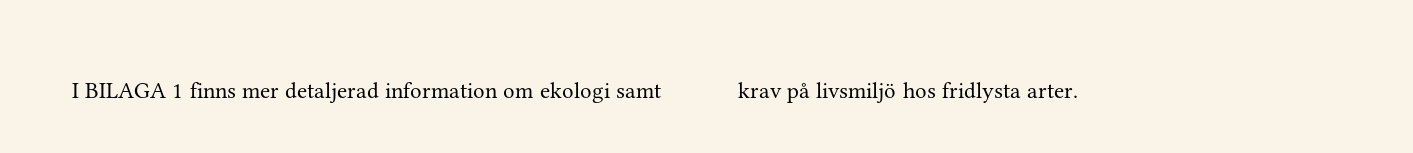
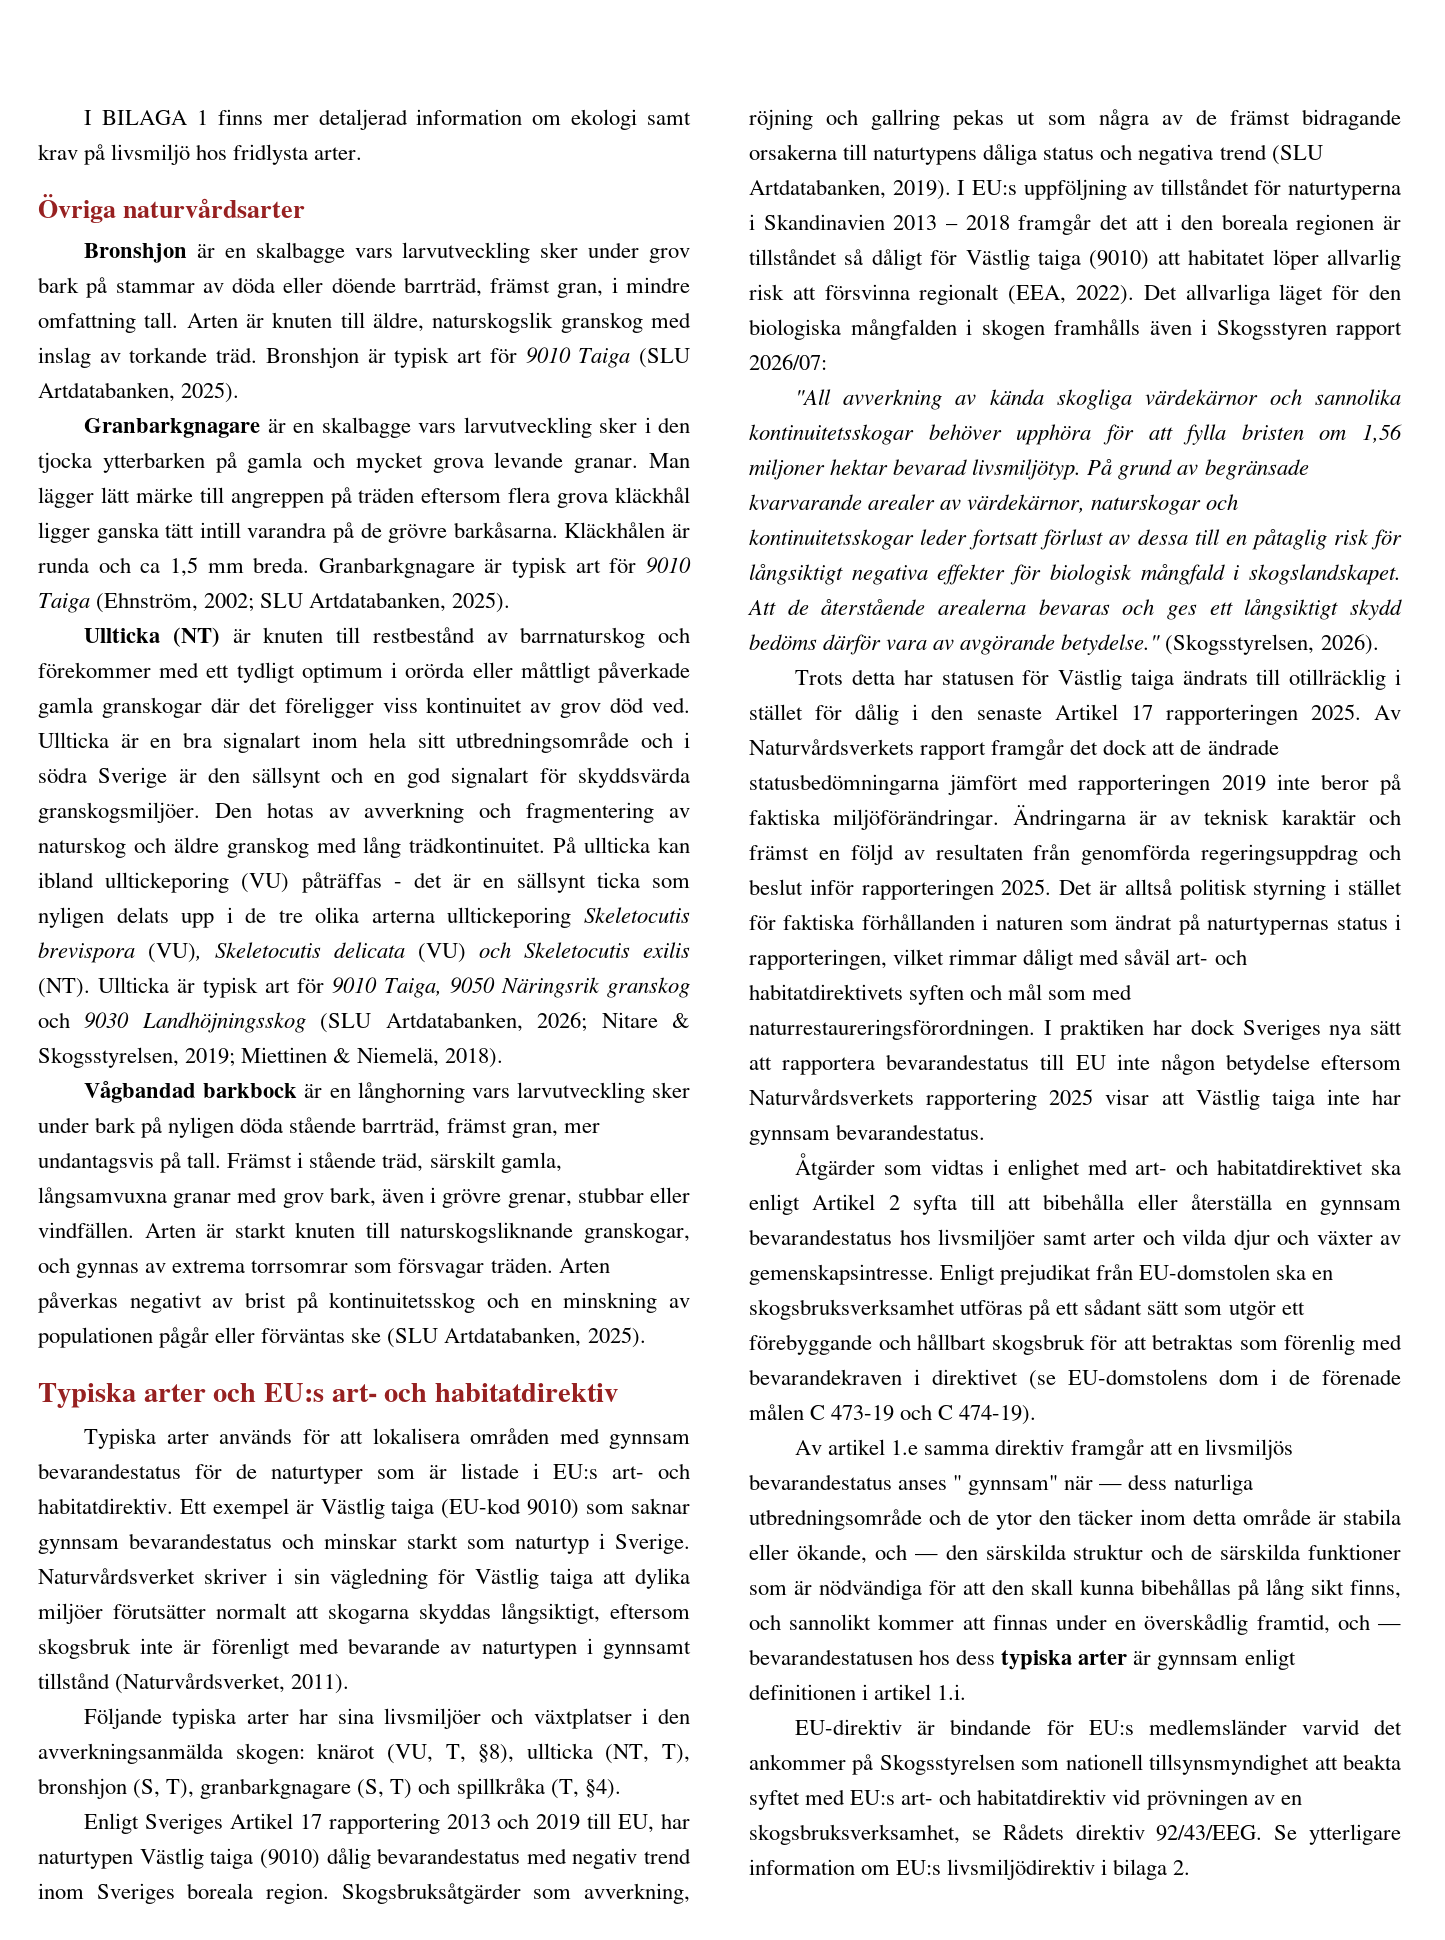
(1079, 91) none -> [38,194,306,223] [84,242,690,263] [38,277,690,298] [38,312,691,333] [38,347,691,368] [38,382,240,403] [84,417,690,438] [38,452,690,473] [38,487,690,508] [38,522,691,543] [38,557,691,578] [38,592,511,613] [84,627,690,648] [38,662,690,683] [38,697,690,718] [38,732,690,753] [38,767,690,788] [38,802,691,823] [38,837,691,858] [38,872,690,893] [38,907,690,928] [38,942,690,963] [38,977,690,998] [38,1012,691,1033] [38,1047,504,1068] [84,1080,690,1103] [38,1117,600,1138] [38,1152,562,1173] [38,1187,690,1208] [38,1222,690,1243] [38,1257,610,1278] [38,1292,690,1313] [38,1327,646,1348] [38,1383,619,1408] [84,1428,690,1449] [38,1463,690,1484] [38,1498,690,1519] [38,1533,690,1554] [38,1568,690,1589] [38,1603,690,1624] [38,1638,691,1659] [38,1673,350,1694] [84,1708,690,1729] [38,1743,690,1764] [38,1778,621,1799] [84,1813,690,1834] [38,1848,691,1869] [38,1883,690,1904] [749,109,1401,130] [749,144,1323,165] [749,179,1401,200] [749,214,1401,235] [749,249,1401,270] [749,284,1401,305] [749,319,1402,340] [749,354,827,370] [795,389,1401,410] [749,424,1402,445] [749,459,1309,480] [749,494,1239,515] [749,529,1403,550] [749,564,1401,585] [747,599,1402,620] [749,634,1379,655] [795,669,1401,690] [749,704,1401,725] [749,739,1279,760] [749,774,1401,795] [749,805,1401,830] [749,844,1401,865] [749,879,1402,900] [749,914,1401,935] [749,949,1247,970] [749,984,1133,1005] [749,1019,1402,1040] [749,1054,1401,1075] [749,1089,1401,1110] [749,1124,986,1145] [795,1153,1401,1180] [749,1194,1401,1215] [749,1229,1401,1250] [749,1264,1334,1285] [749,1299,1305,1320] [749,1334,1402,1355] [749,1369,1401,1390] [749,1404,1037,1425] [795,1439,1293,1460] [749,1474,1253,1495] [749,1509,1401,1530] [749,1544,1401,1564] [749,1579,1401,1600] [749,1614,1401,1635] [749,1649,1296,1670] [749,1684,967,1700] [795,1719,1402,1735] [749,1754,1401,1775] [749,1789,1302,1810] [749,1824,1401,1845] [749,1859,1191,1880] // Övriga naturvårdsarter // Bronshjon är en skalbagge vars larvutveckling sker under grov bark på stammar av döda eller döende barrträd, främst gran, i mindre omfattning tall. Arten är knuten till äldre, naturskogslik granskog med inslag av torkande träd. Bronshjon är typisk art för 9010 Taiga (SLU Artdatabanken, 2025). // Granbarkgnagare är en skalbagge vars larvutveckling sker i den tjocka ytterbarken på gamla och mycket grova levande granar. Man lägger lätt märke till angreppen på träden eftersom flera grova kläckhål ligger ganska tätt intill varandra på de grövre barkåsarna. Kläckhålen är runda och ca 1,5 mm breda. Granbarkgnagare är typisk art för 9010 Taiga (Ehnström, 2002; SLU Artdatabanken, 2025). // Ullticka (NT) är knuten till restbestånd av barrnaturskog och förekommer med ett tydligt optimum i orörda eller måttligt påverkade gamla granskogar där det föreligger viss kontinuitet av grov död ved. Ullticka är en bra signalart inom hela sitt utbredningsområde och i södra Sverige är den sällsynt och en god signalart för skyddsvärda granskogsmiljöer. Den hotas av avverkning och fragmentering av naturskog och äldre granskog med lång trädkontinuitet. På ullticka kan ibland ulltickeporing (VU) påträffas - det är en sällsynt ticka som nyligen delats upp i de tre olika arterna ulltickeporing Skeletocutis brevispora (VU), Skeletocutis delicata (VU) och Skeletocutis exilis (NT). Ullticka är typisk art för 9010 Taiga, 9050 Näringsrik granskog och 9030 Landhöjningsskog (SLU Artdatabanken, 2026; Nitare & Skogsstyrelsen, 2019; Miettinen & Niemelä, 2018). // Vågbandad barkbock är en långhorning vars larvutveckling sker under bark på nyligen döda stående barrträd, främst gran, mer undantagsvis på tall. Främst i stående träd, särskilt gamla, långsamvuxna granar med grov bark, även i grövre grenar, stubbar eller vindfällen. Arten är starkt knuten till naturskogsliknande granskogar, och gynnas av extrema torrsomrar som försvagar träden. Arten påverkas negativt av brist på kontinuitetsskog och en minskning av populationen pågår eller förväntas ske (SLU Artdatabanken, 2025). // Typiska arter och EU:s art- och habitatdirektiv // Typiska arter används för att lokalisera områden med gynnsam bevarandestatus för de naturtyper som är listade i EU:s art- och habitatdirektiv. Ett exempel är Västlig taiga (EU-kod 9010) som saknar gynnsam bevarandestatus och minskar starkt som naturtyp i Sverige. Naturvårdsverket skriver i sin vägledning för Västlig taiga att dylika miljöer förutsätter normalt att skogarna skyddas långsiktigt, eftersom skogsbruk inte är förenligt med bevarande av naturtypen i gynnsamt tillstånd (Naturvårdsverket, 2011). // Följande typiska arter har sina livsmiljöer och växtplatser i den avverkningsanmälda skogen: knärot (VU, T, §8), ullticka (NT, T), bronshjon (S, T), granbarkgnagare (S, T) och spillkråka (T, §4). // Enligt Sveriges Artikel 17 rapportering 2013 och 2019 till EU, har naturtypen Västlig taiga (9010) dålig bevarandestatus med negativ trend inom Sveriges boreala region. Skogsbruksåtgärder som avverkning, röjning och gallring pekas ut som några av de främst bidragande orsakerna till naturtypens dåliga status och negativa trend (SLU Artdatabanken, 2019). I EU:s uppföljning av tillståndet för naturtyperna i Skandinavien 2013 – 2018 framgår det att i den boreala regionen är tillståndet så dåligt för Västlig taiga (9010) att habitatet löper allvarlig risk att försvinna regionalt (EEA, 2022). Det allvarliga läget för den biologiska mångfalden i skogen framhålls även i Skogsstyren rapport 2026/07: // "All avverkning av kända skogliga värdekärnor och sannolika kontinuitetsskogar behöver upphöra för att fylla bristen om 1,56 miljoner hektar bevarad livsmiljötyp. På grund av begränsade kvarvarande arealer av värdekärnor, naturskogar och kontinuitetsskogar leder fortsatt förlust av dessa till en påtaglig risk för långsiktigt negativa effekter för biologisk mångfald i skogslandskapet. Att de återstående arealerna bevaras och ges ett långsiktigt skydd bedöms därför vara av avgörande betydelse." (Skogsstyrelsen, 2026). // Trots detta har statusen för Västlig taiga ändrats till otillräcklig i stället för dålig i den senaste Artikel 17 rapporteringen 2025. Av Naturvårdsverkets rapport framgår det dock att de ändrade statusbedömningarna jämfört med rapporteringen 2019 inte beror på faktiska miljöförändringar. Ändringarna är av teknisk karaktär och främst en följd av resultaten från genomförda regeringsuppdrag och beslut inför rapporteringen 2025. Det är alltså politisk styrning i stället för faktiska förhållanden i naturen som ändrat på naturtypernas status i rapporteringen, vilket rimmar dåligt med såväl art- och habitatdirektivets syften och mål som med naturrestaureringsförordningen. I praktiken har dock Sveriges nya sätt att rapportera bevarandestatus till EU inte någon betydelse eftersom Naturvårdsverkets rapportering 2025 visar att Västlig taiga inte har gynnsam bevarandestatus. // Åtgärder som vidtas i enlighet med art- och habitatdirektivet ska enligt Artikel 2 syfta till att bibehålla eller återställa en gynnsam bevarandestatus hos livsmiljöer samt arter och vilda djur och växter av gemenskapsintresse. Enligt prejudikat från EU-domstolen ska en skogsbruksverksamhet utföras på ett sådant sätt som utgör ett förebyggande och hållbart skogsbruk för att betraktas som förenlig med bevarandekraven i direktivet (se EU-domstolens dom i de förenade målen C 473-19 och C 474-19). // Av artikel 1.e samma direktiv framgår att en livsmiljös bevarandestatus anses " gynnsam" när — dess naturliga utbredningsområde och de ytor den täcker inom detta område är stabila eller ökande, och — den särskilda struktur och de särskilda funktioner som är nödvändiga för att den skall kunna bibehållas på lång sikt finns, och sannolikt kommer att finnas under en överskådlig framtid, och — bevarandestatusen hos dess typiska arter är gynnsam enligt definitionen i artikel 1.i. // EU-direktiv är bindande för EU:s medlemsländer varvid det ankommer på Skogsstyrelsen som nationell tillsynsmyndighet att beakta syftet med EU:s art- och habitatdirektiv vid prövningen av en skogsbruksverksamhet, se Rådets direktiv 92/43/EEG. Se ytterligare information om EU:s livsmiljödirektiv i bilaga 2.

